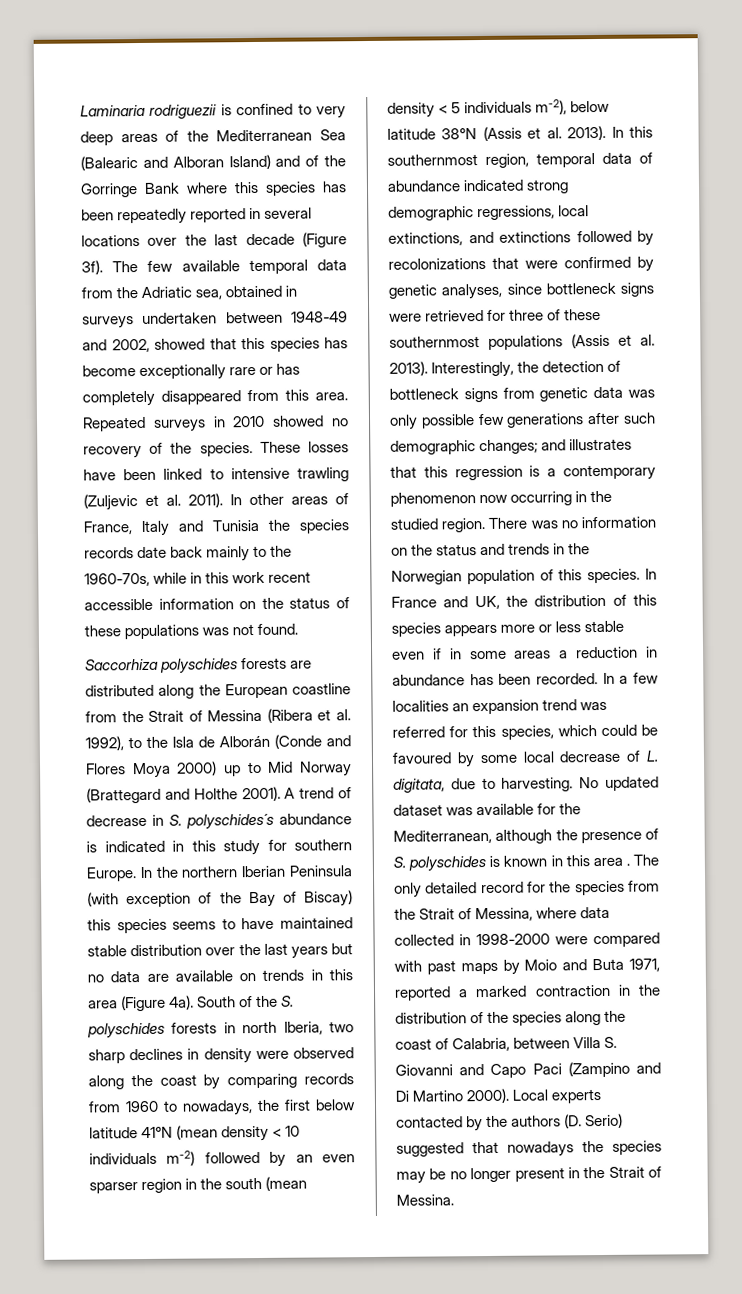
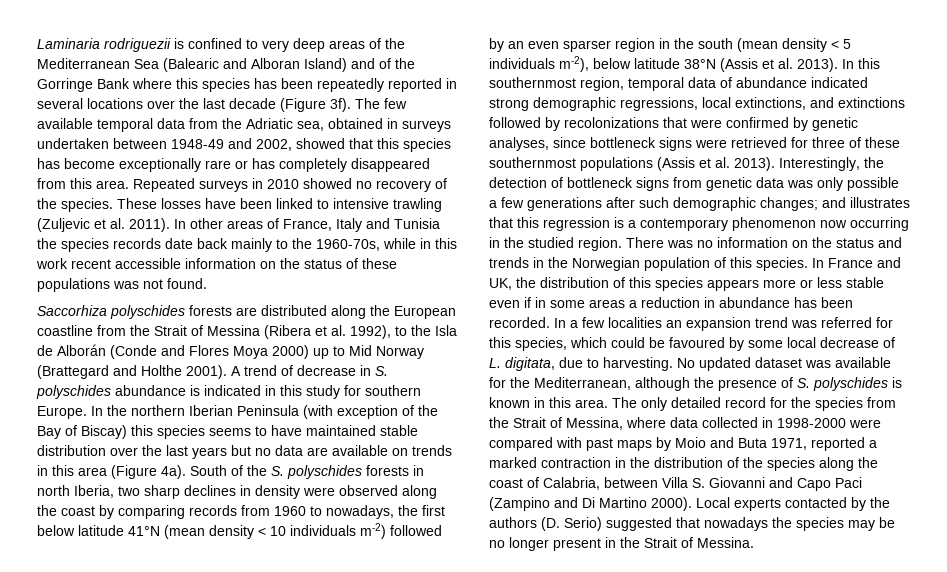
[186,813,274,830] polyschides´s -> [36,385,111,399] polyschides
(475, 421) none -> [489,200,497,208] a
[592,857,630,867] area . -> [575,399,608,408] area.

